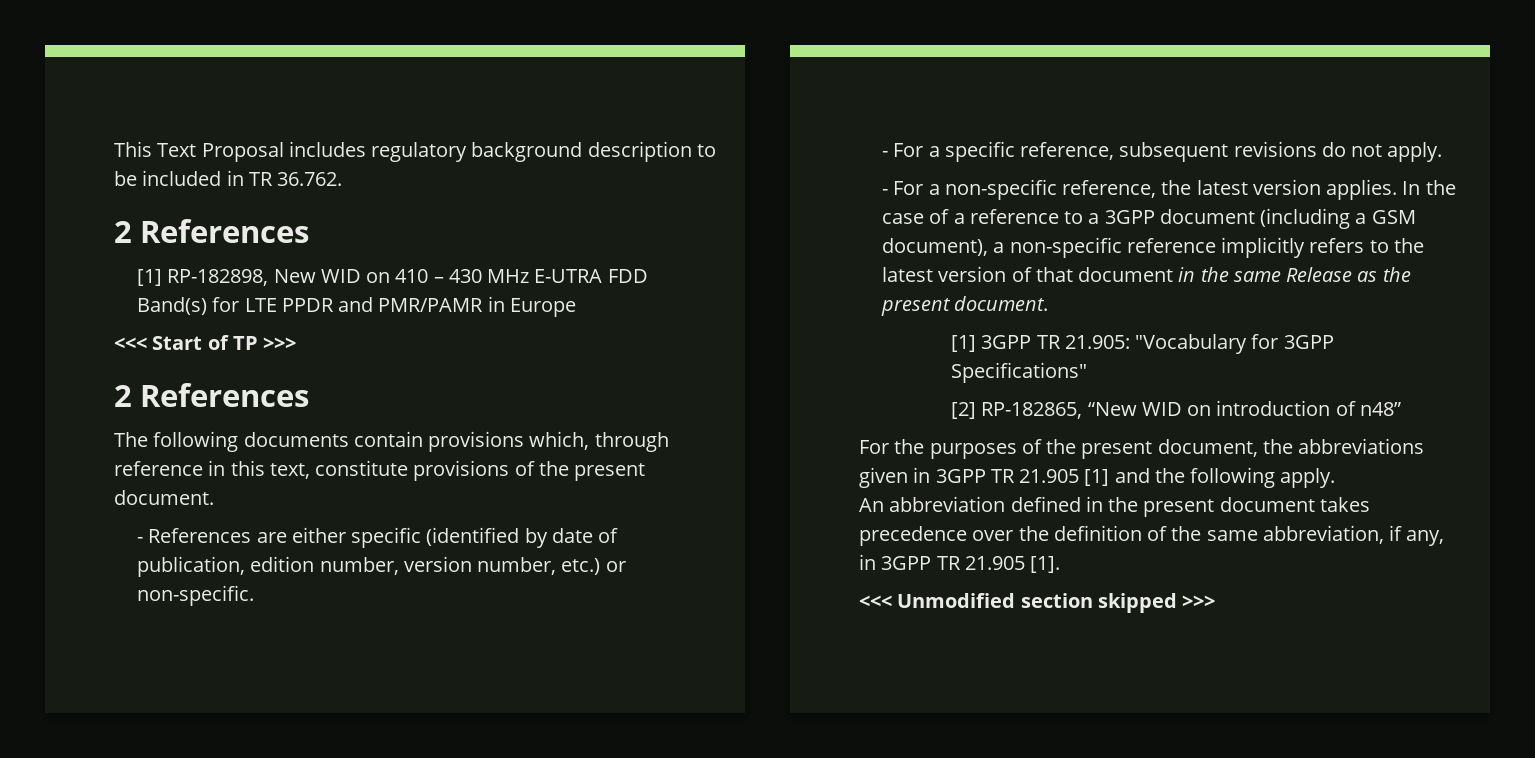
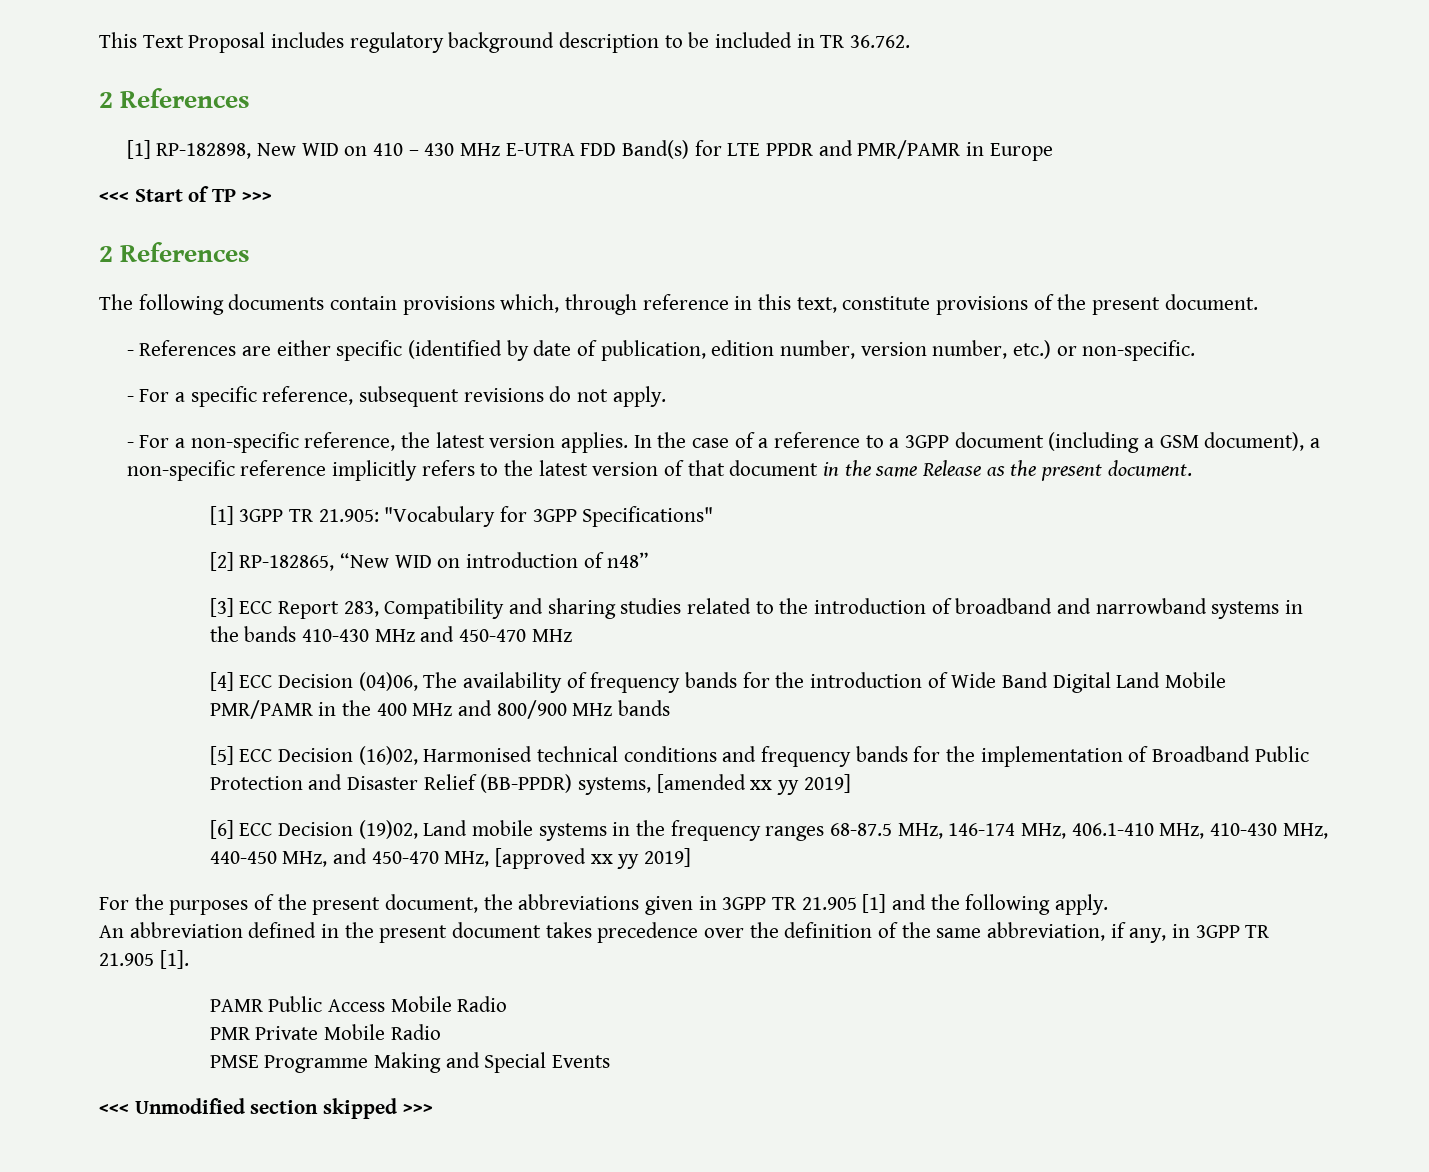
(1401, 409) none -> [209,598,1304,619] [209,626,572,642] [209,672,1227,693] [209,700,671,719] [209,746,1309,767] [209,774,851,795] [209,820,1328,841] [209,848,692,869] // [3] ECC Report 283, Compatibility and sharing studies related to the introduction of broadband and narrowband systems in the bands 410-430 MHz and 450-470 MHz // [4] ECC Decision (04)06, The availability of frequency bands for the introduction of Wide Band Digital Land Mobile PMR/PAMR in the 400 MHz and 800/900 MHz bands // [5] ECC Decision (16)02, Harmonised technical conditions and frequency bands for the implementation of Broadband Public Protection and Disaster Relief (BB-PPDR) systems, [amended xx yy 2019] // [6] ECC Decision (19)02, Land mobile systems in the frequency ranges 68-87.5 MHz, 146-174 MHz, 406.1-410 MHz, 410-430 MHz, 440-450 MHz, and 450-470 MHz, [approved xx yy 2019]
(1061, 564) none -> [209,996,508,1012] [209,1024,441,1040] [209,1052,611,1073] // PAMR Public Access Mobile Radio // PMR Private Mobile Radio // PMSE Programme Making and Special Events

